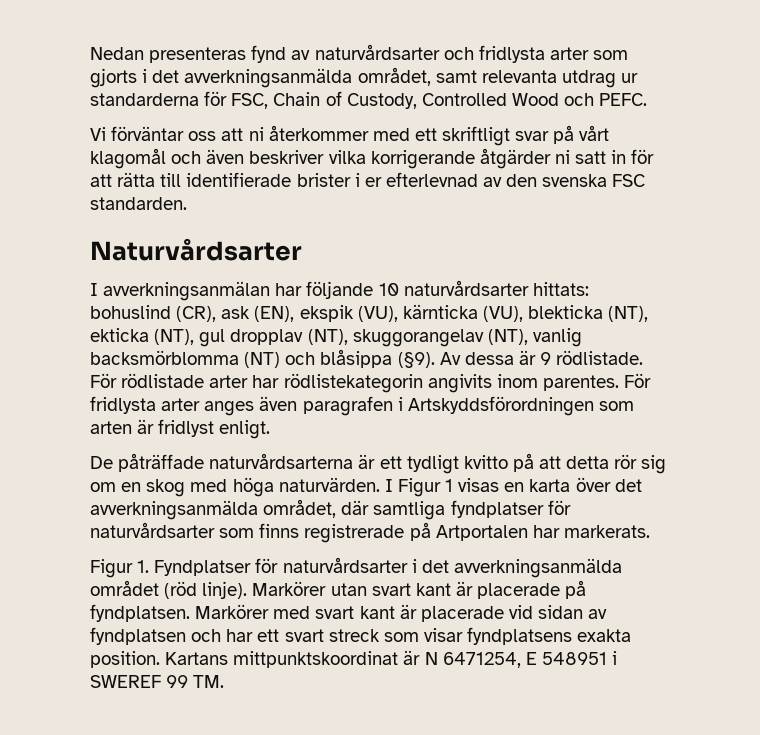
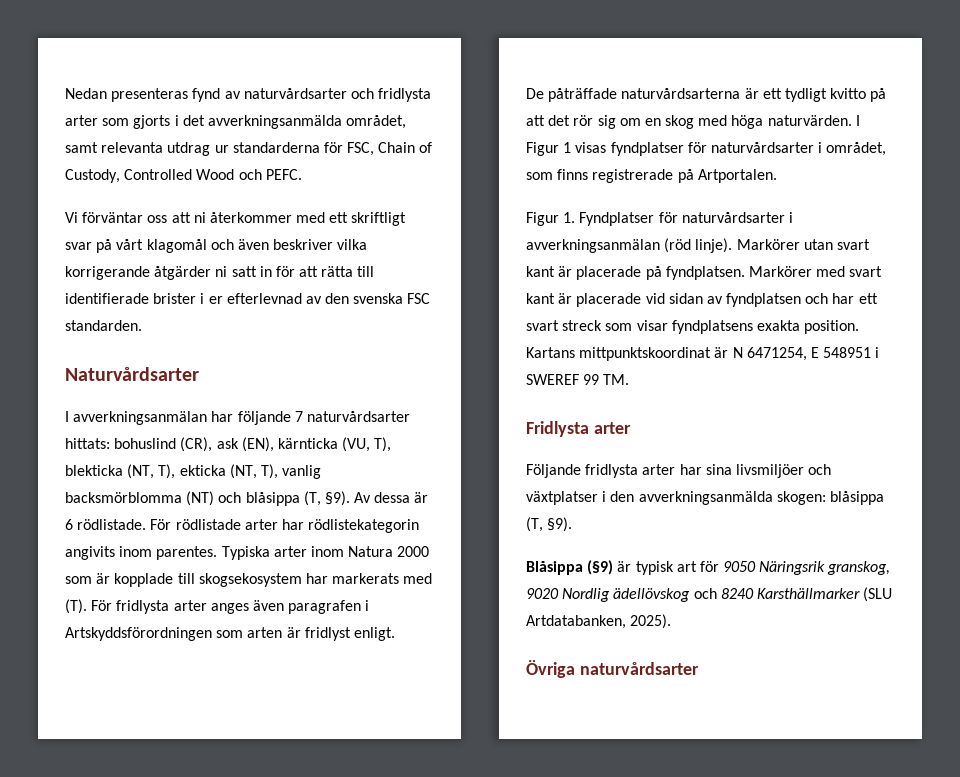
[378,283,399,296] 10 -> [294,411,303,422] 7
[299,304,649,322] [90,328,528,347] ekspik (VU), kärnticka (VU), blekticka (NT), ekticka (NT), gul dropplav (NT), skuggorangelav (NT), -> [277,437,392,452] [65,464,278,479] kärnticka (VU, T), blekticka (NT, T), ekticka (NT, T),
[397,352,435,368] (§9). -> [303,491,350,506] (T, §9).
[540,352,552,365] 9 -> [65,519,73,530] 6
(619, 383) none -> [221,546,430,560] [65,573,433,587] [65,599,87,614] Typiska arter inom Natura 2000 som är kopplade till skogsekosystem har markerats med (T).
[566,456,610,469] detta -> [548,115,571,126] det
[504,477,642,492] [90,499,446,520] en karta över det avverkningsanmälda området, där samtliga -> (607, 147) none
(215, 530) none -> [818,142,887,156] i området,
[435,525,650,541] Artportalen har markerats. -> [697,169,777,183] Artportalen.
[421,558,622,578] [90,580,159,596] det avverkningsanmälda området -> [526,239,660,253] avverkningsanmälan
(225, 681) none -> [526,421,631,437] [526,464,832,478] [526,491,884,505] [526,517,573,532] [526,560,891,575] [526,587,893,602] [526,614,672,629] [526,660,699,678] // Fridlysta arter // Följande fridlysta arter har sina livsmiljöer och växtplatser i den avverkningsanmälda skogen: blåsippa (T, §9). // Blåsippa (§9) är typisk art för 9050 Näringsrik granskog, 9020 Nordlig ädellövskog och 8240 Karsthällmarker (SLU Artdatabanken, 2025). // Övriga naturvårdsarter

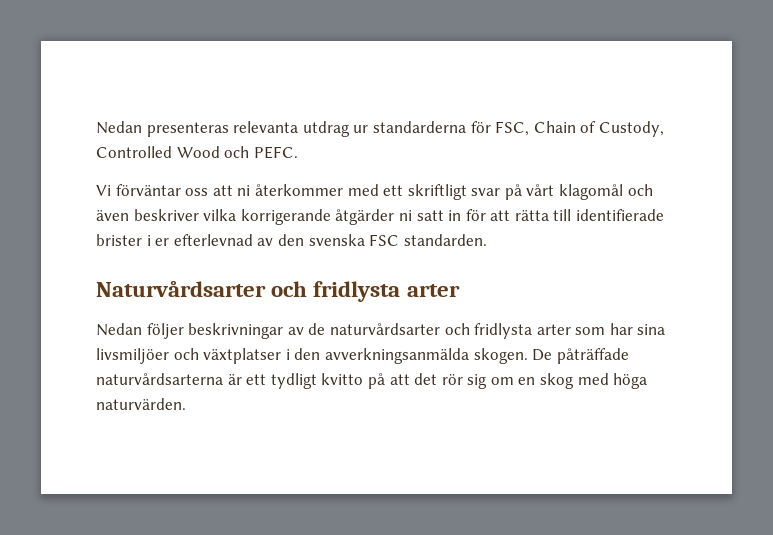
[192,88,432,102] [65,115,407,129] [65,142,98,153] fynd av naturvårdsarter och fridlysta arter som gjorts i det avverkningsanmälda området, samt -> (229, 129) none
[65,411,410,425] [65,437,392,452] [65,464,322,479] [65,491,429,506] [65,519,420,533] [65,546,430,560] [65,573,433,587] [65,599,370,614] [65,627,395,641] // I avverkningsanmälan har följande 7 naturvårdsarter hittats: bohuslind (CR), ask (EN), kärnticka (VU, T), blekticka (NT, T), ekticka (NT, T), vanlig backsmörblomma (NT) och blåsippa (T, §9). Av dessa är 6 rödlistade. För rödlistade arter har rödlistekategorin angivits inom parentes. Typiska arter inom Natura 2000 som är kopplade till skogsekosystem har markerats med (T). För fridlysta arter anges även paragrafen i Artskyddsförordningen som arten är fridlyst enligt. // -> [271,281,460,302] [96,323,666,339] [96,348,528,364] och fridlysta arter // Nedan följer beskrivningar av de naturvårdsarter och fridlysta arter som har sina livsmiljöer och växtplatser i den avverkningsanmälda skogen.
[855,115,860,126] [526,142,887,156] [526,169,777,183] [526,212,793,226] [526,238,870,253] [526,266,883,280] [526,293,878,307] [526,320,860,334] [526,347,880,361] [526,374,630,385] [526,421,631,437] [526,464,832,478] [526,491,884,505] [526,517,573,532] [526,560,891,575] [526,587,893,602] [526,614,672,629] [526,660,699,678] I Figur 1 visas fyndplatser för naturvårdsarter i området, som finns registrerade på Artportalen. // Figur 1. Fyndplatser för naturvårdsarter i avverkningsanmälan (röd linje). Markörer utan svart kant är placerade på fyndplatsen. Markörer med svart kant är placerade vid sidan av fyndplatsen och har ett svart streck som visar fyndplatsens exakta position. Kartans mittpunktskoordinat är N 6471254, E 548951 i SWEREF 99 TM. // Fridlysta arter // Följande fridlysta arter har sina livsmiljöer och växtplatser i den avverkningsanmälda skogen: blåsippa (T, §9). // Blåsippa (§9) är typisk art för 9050 Näringsrik granskog, 9020 Nordlig ädellövskog och 8240 Karsthällmarker (SLU Artdatabanken, 2025). // Övriga naturvårdsarter -> (186, 404) none

